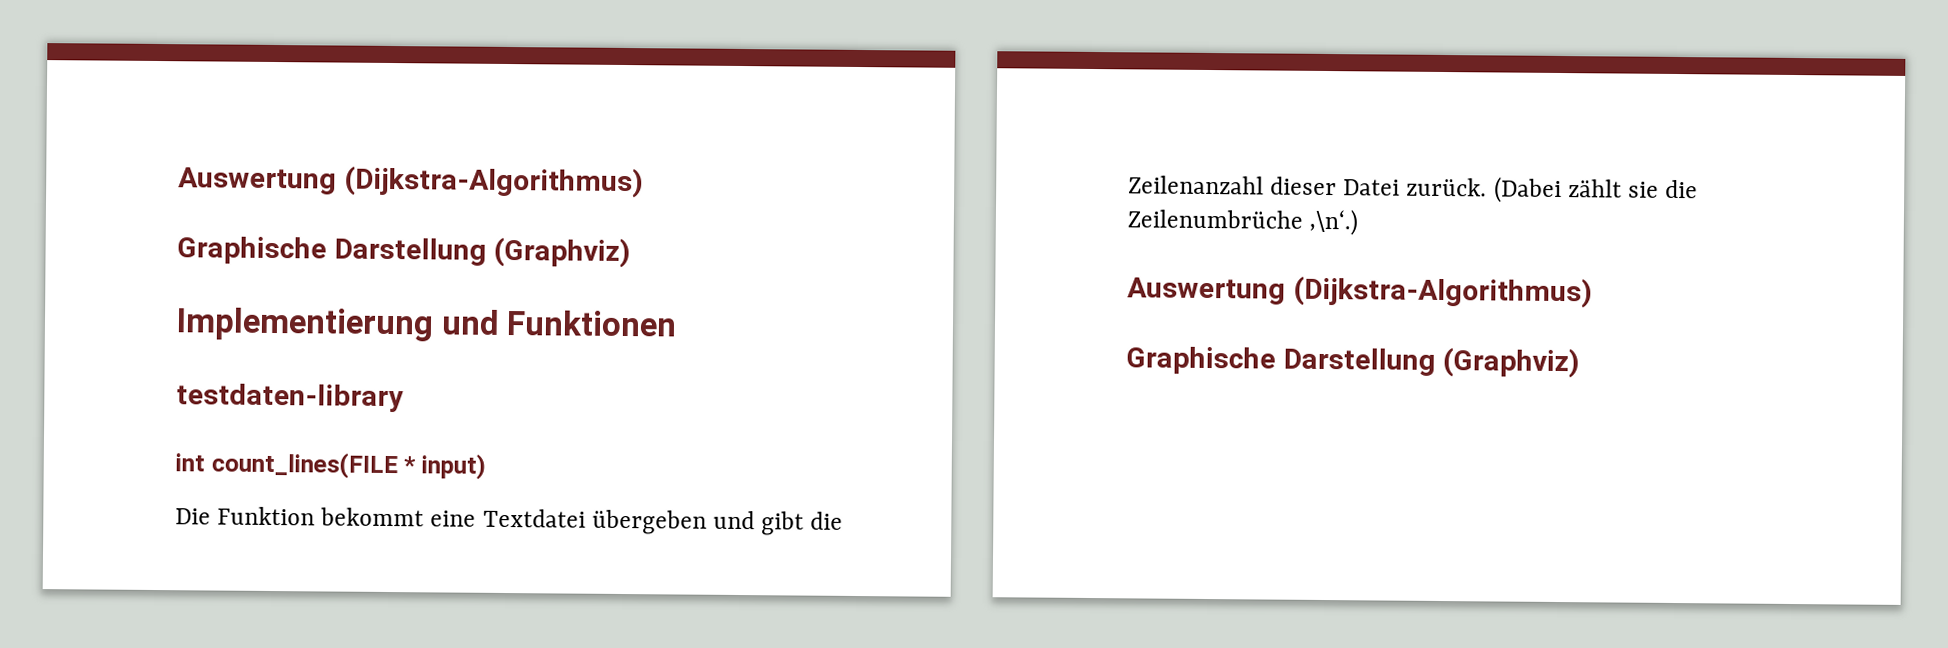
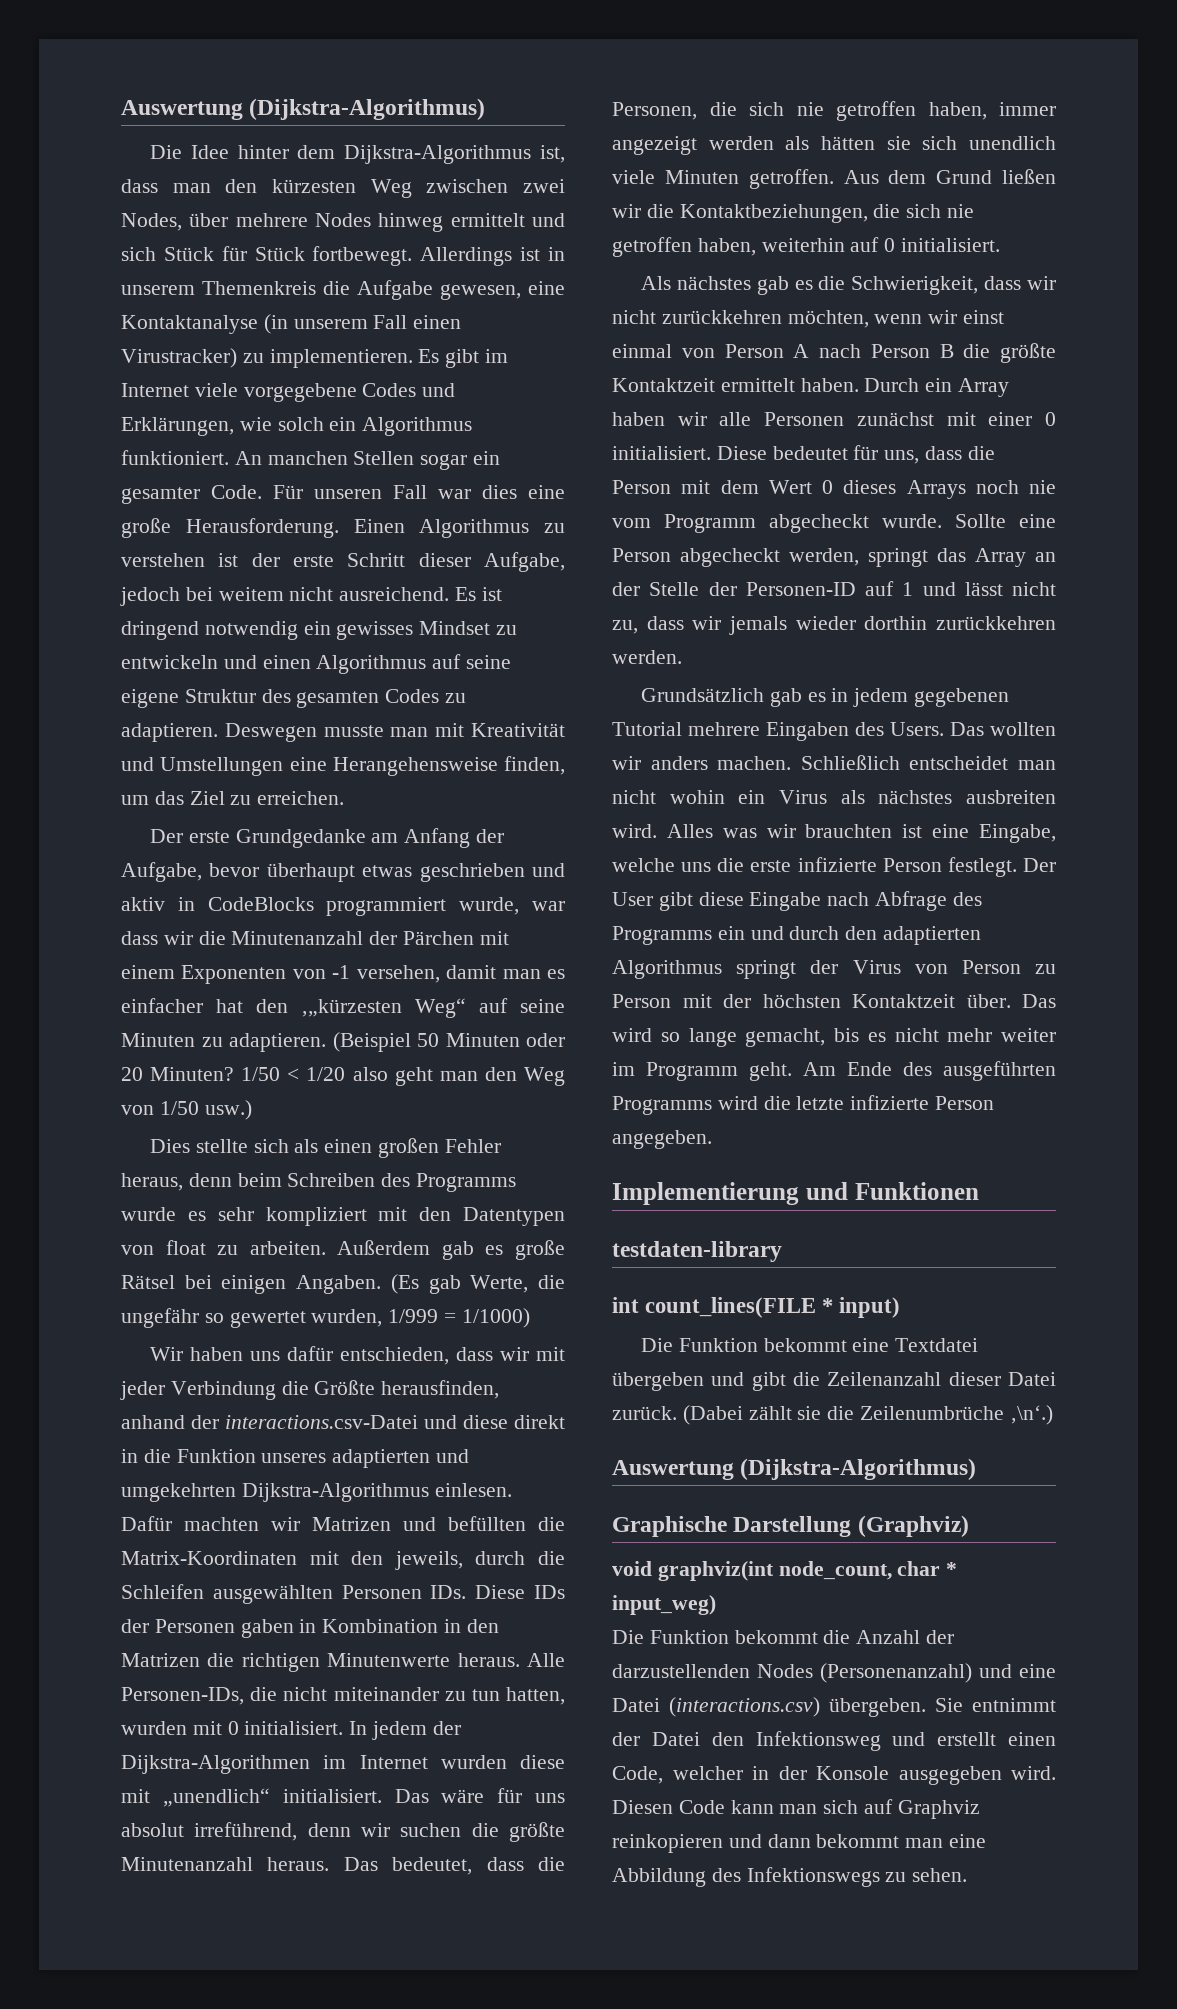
[178,165,644,199] [177,236,632,269] Auswertung (Dijkstra-Algorithmus) // Graphische Darstellung (Graphviz) -> [121,98,486,120] [150,145,565,164] [121,179,565,198] [121,213,565,232] [121,246,565,266] [121,280,565,300] [121,314,462,334] [121,348,509,368] [121,383,456,402] [121,417,473,436] [121,450,501,470] [121,485,565,504] [121,518,565,538] [121,552,565,572] [120,587,502,606] [121,621,518,640] [121,654,512,674] [121,689,467,708] [121,723,565,742] [121,756,565,776] [121,791,345,805] [150,828,505,848] [121,862,565,882] [121,897,565,916] [121,931,509,945] [121,965,566,984] [121,998,565,1018] [121,1032,565,1052] [121,1067,565,1086] [121,1100,252,1120] [150,1138,501,1158] [121,1173,517,1192] [121,1207,565,1226] [121,1240,565,1260] [121,1274,565,1294] [121,1308,530,1328] [150,1346,566,1365] [120,1380,500,1400] [121,1415,565,1429] [121,1449,470,1468] [121,1483,512,1502] [121,1516,565,1531] [121,1551,565,1570] [121,1584,565,1604] [121,1619,499,1638] [121,1653,565,1672] [121,1687,565,1705] [121,1721,461,1740] [121,1755,565,1774] [121,1788,565,1807] [121,1822,565,1842] [121,1857,565,1875] [612,101,1056,121] [612,136,1056,155] [612,169,1056,189] [612,204,975,223] [612,237,1001,257] [641,276,1056,295] [612,310,1005,328] [612,343,1056,363] [612,378,1010,397] [612,412,1056,426] [612,445,995,464] [612,480,1056,499] [612,514,1056,533] [612,548,1056,567] [612,581,1056,596] [612,616,1056,635] [612,650,682,664] [641,688,1010,707] [612,722,1056,741] [612,755,1056,770] [612,790,1056,804] [612,824,1056,843] [612,857,1056,877] [612,891,982,911] [612,926,982,945] [612,960,1056,979] [612,994,1056,1008] [612,1028,1056,1047] [612,1061,1056,1081] [612,1095,995,1115] [612,1130,712,1149] Auswertung (Dijkstra-Algorithmus) // Die Idee hinter dem Dijkstra-Algorithmus ist, dass man den kürzesten Weg zwischen zwei Nodes, über mehrere Nodes hinweg ermittelt und sich Stück für Stück fortbewegt. Allerdings ist in unserem Themenkreis die Aufgabe gewesen, eine Kontaktanalyse (in unserem Fall einen Virustracker) zu implementieren. Es gibt im Internet viele vorgegebene Codes und Erklärungen, wie solch ein Algorithmus funktioniert. An manchen Stellen sogar ein gesamter Code. Für unseren Fall war dies eine große Herausforderung. Einen Algorithmus zu verstehen ist der erste Schritt dieser Aufgabe, jedoch bei weitem nicht ausreichend. Es ist dringend notwendig ein gewisses Mindset zu entwickeln und einen Algorithmus auf seine eigene Struktur des gesamten Codes zu adaptieren. Deswegen musste man mit Kreativität und Umstellungen eine Herangehensweise finden, um das Ziel zu erreichen. // Der erste Grundgedanke am Anfang der Aufgabe, bevor überhaupt etwas geschrieben und aktiv in CodeBlocks programmiert wurde, war dass wir die Minutenanzahl der Pärchen mit einem Exponenten von -1 versehen, damit man es einfacher hat den ‚„kürzesten Weg“ auf seine Minuten zu adaptieren. (Beispiel 50 Minuten oder 20 Minuten? 1/50 < 1/20 also geht man den Weg von 1/50 usw.) // Dies stellte sich als einen großen Fehler heraus, denn beim Schreiben des Programms wurde es sehr kompliziert mit den Datentypen von float zu arbeiten. Außerdem gab es große Rätsel bei einigen Angaben. (Es gab Werte, die ungefähr so gewertet wurden, 1/999 = 1/1000) // Wir haben uns dafür entschieden, dass wir mit jeder Verbindung die Größte herausfinden, anhand der interactions.csv-Datei und diese direkt in die Funktion unseres adaptierten und umgekehrten Dijkstra-Algorithmus einlesen. Dafür machten wir Matrizen und befüllten die Matrix-Koordinaten mit den jeweils, durch die Schleifen ausgewählten Personen IDs. Diese IDs der Personen gaben in Kombination in den Matrizen die richtigen Minutenwerte heraus. Alle Personen-IDs, die nicht miteinander zu tun hatten, wurden mit 0 initialisiert. In jedem der Dijkstra-Algorithmen im Internet wurden diese mit „unendlich“ initialisiert. Das wäre für uns absolut irreführend, denn wir suchen die größte Minutenanzahl heraus. Das bedeutet, dass die Personen, die sich nie getroffen haben, immer angezeigt werden als hätten sie sich unendlich viele Minuten getroffen. Aus dem Grund ließen wir die Kontaktbeziehungen, die sich nie getroffen haben, weiterhin auf 0 initialisiert. // Als nächstes gab es die Schwierigkeit, dass wir nicht zurückkehren möchten, wenn wir einst einmal von Person A nach Person B die größte Kontaktzeit ermittelt haben. Durch ein Array haben wir alle Personen zunächst mit einer 0 initialisiert. Diese bedeutet für uns, dass die Person mit dem Wert 0 dieses Arrays noch nie vom Programm abgecheckt wurde. Sollte eine Person abgecheckt werden, springt das Array an der Stelle der Personen-ID auf 1 und lässt nicht zu, dass wir jemals wieder dorthin zurückkehren werden. // Grundsätzlich gab es in jedem gegebenen Tutorial mehrere Eingaben des Users. Das wollten wir anders machen. Schließlich entscheidet man nicht wohin ein Virus als nächstes ausbreiten wird. Alles was wir brauchten ist eine Eingabe, welche uns die erste infizierte Person festlegt. Der User gibt diese Eingabe nach Abfrage des Programms ein und durch den adaptierten Algorithmus springt der Virus von Person zu Person mit der höchsten Kontaktzeit über. Das wird so lange gemacht, bis es nicht mehr weiter im Programm geht. Am Ende des ausgeführten Programms wird die letzte infizierte Person angegeben.
(1581, 363) none -> [612,1561,958,1581] [612,1595,716,1615] [612,1630,955,1644] [612,1663,1056,1683] [612,1697,1056,1717] [612,1731,1056,1751] [612,1766,1056,1785] [612,1799,980,1819] [612,1834,987,1853] [612,1867,968,1887] // void graphviz(int node_count, char * input_weg) // Die Funktion bekommt die Anzahl der darzustellenden Nodes (Personenanzahl) und eine Datei (interactions.csv) übergeben. Sie entnimmt der Datei den Infektionsweg und erstellt einen Code, welcher in der Konsole ausgegeben wird. Diesen Code kann man sich auf Graphviz reinkopieren und dann bekommt man eine Abbildung des Infektionswegs zu sehen.

